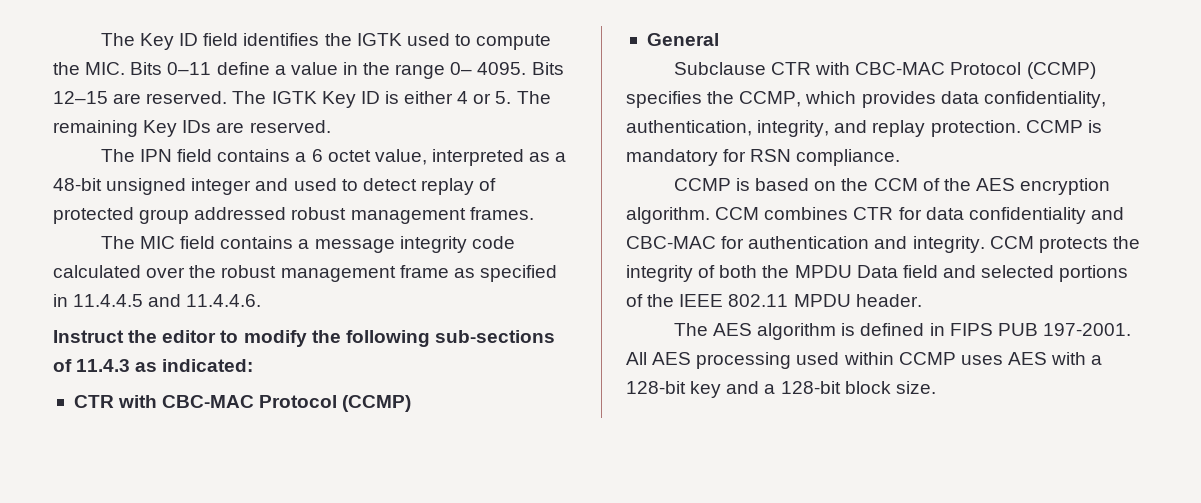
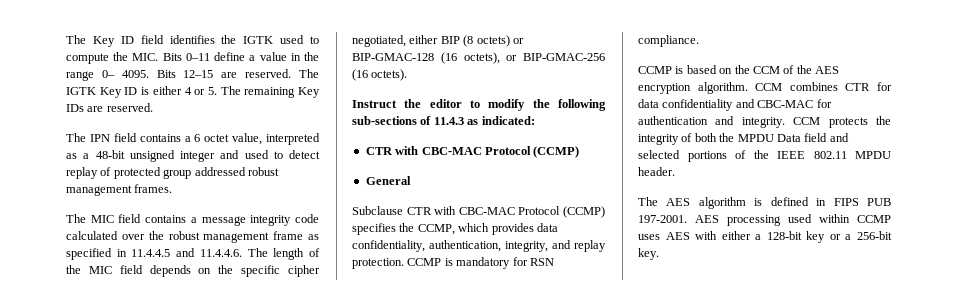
(262, 300) none -> [247,248,320,260] [66,265,320,277] [352,35,524,47] [352,52,605,64] [352,69,408,81] The length of the MIC field depends on the specific cipher negotiated, either BIP (8 octets) or BIP-GMAC-128 (16 octets), or BIP-GMAC-256 (16 octets).
[626,352,647,365] All -> (687, 219) none
(1087, 358) none -> [721,231,751,240] either
[726,381,936,394] and a 128-bit block size. -> [829,231,892,240] [638,248,659,260] or a 256-bit key.

